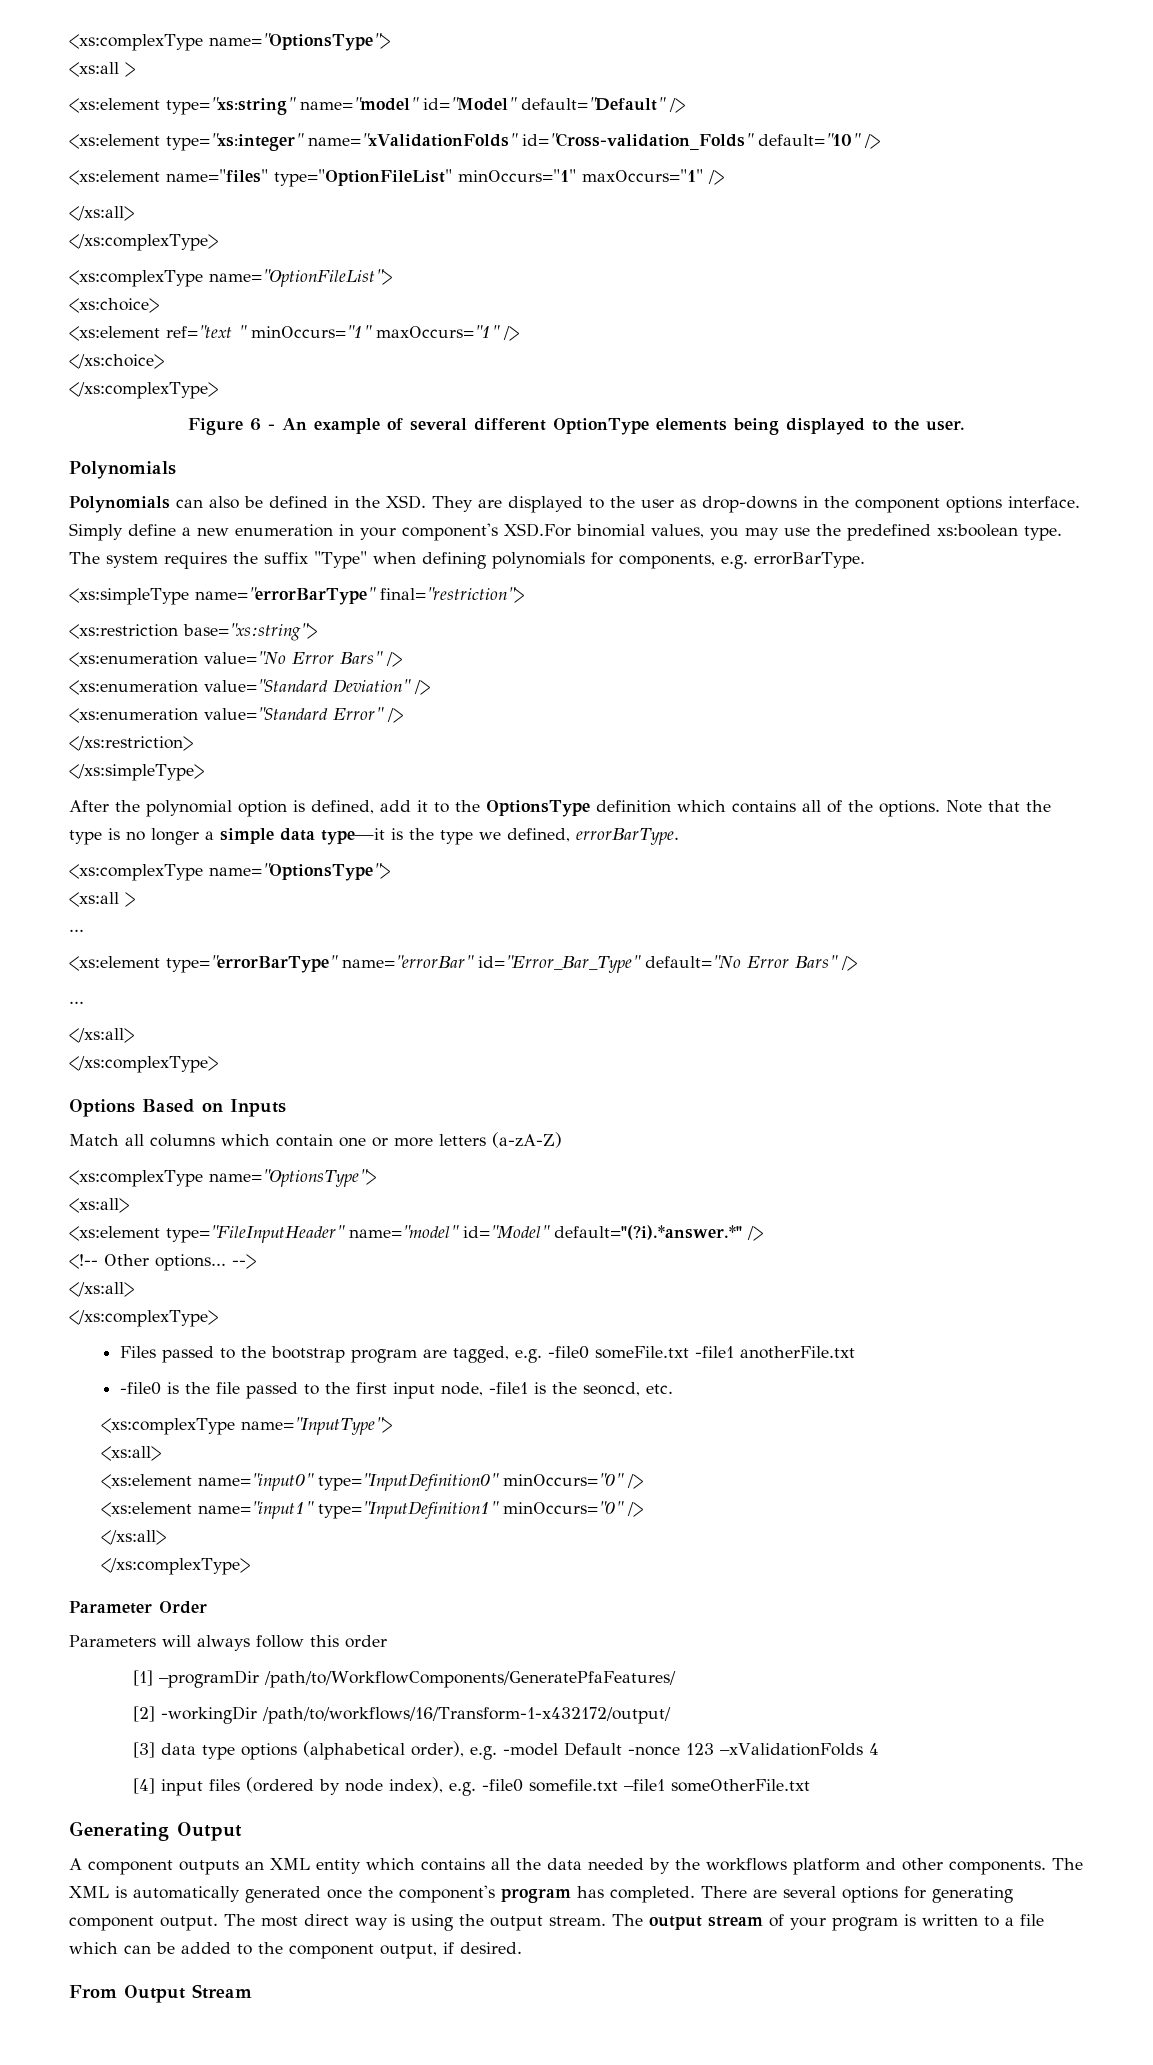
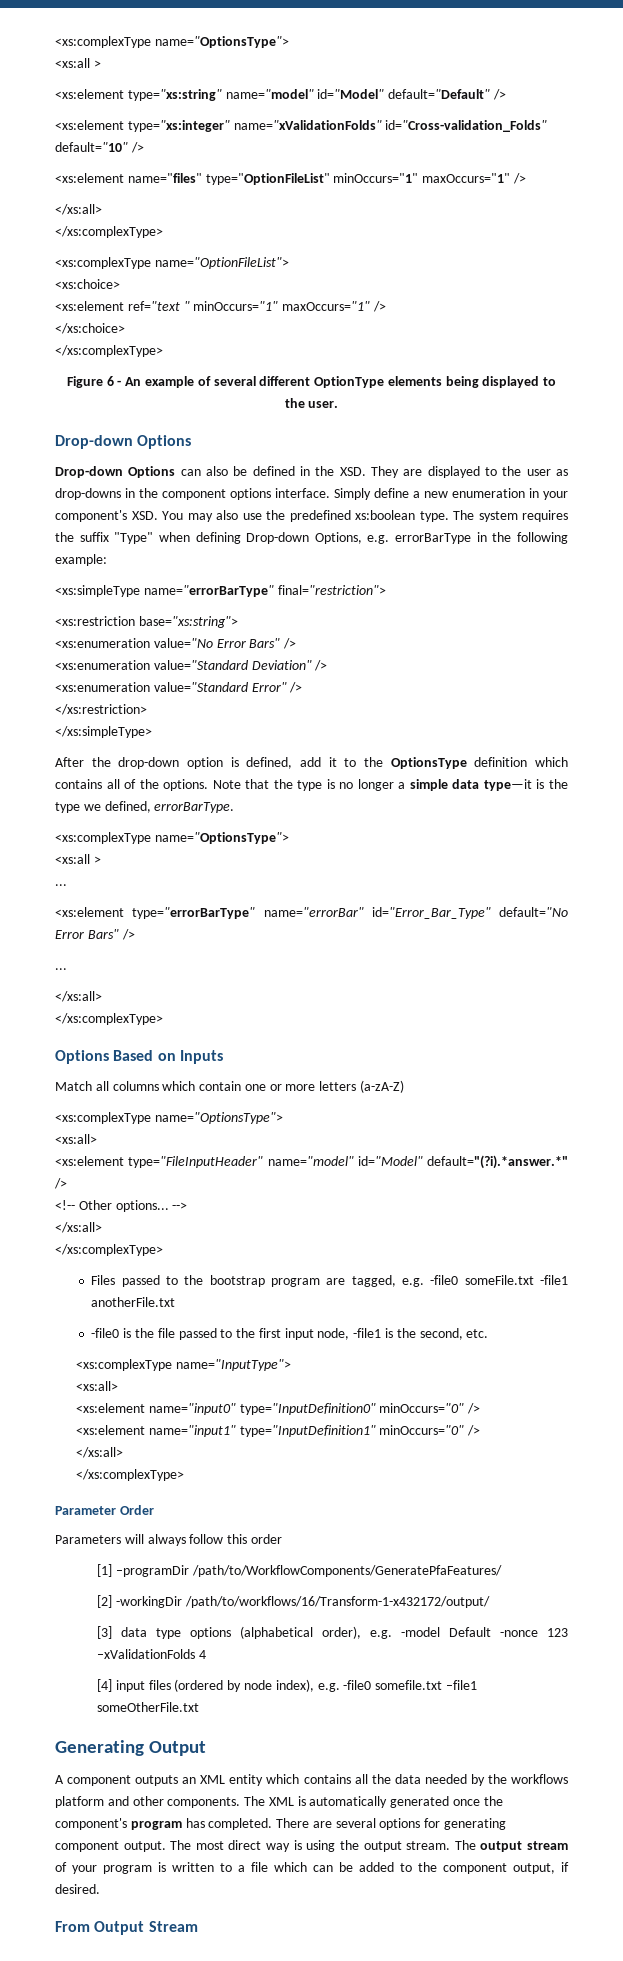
[69,461,176,479] [69,496,170,513] Polynomials // Polynomials -> [55,435,192,449] [55,466,176,478] Drop-down Options // Drop-down Options
[504,523,779,540] XSD.For binomial values, you may -> [131,510,238,522] XSD. You may also
[491,552,865,569] polynomials for components, e.g. errorBarType. -> [246,532,568,544] [55,554,107,566] Drop-down Options, e.g. errorBarType in the following example:
[146,800,232,817] polynomial -> [118,757,180,769] drop-down
[583,1382,641,1396] seoncd, -> [419,1328,463,1340] second,

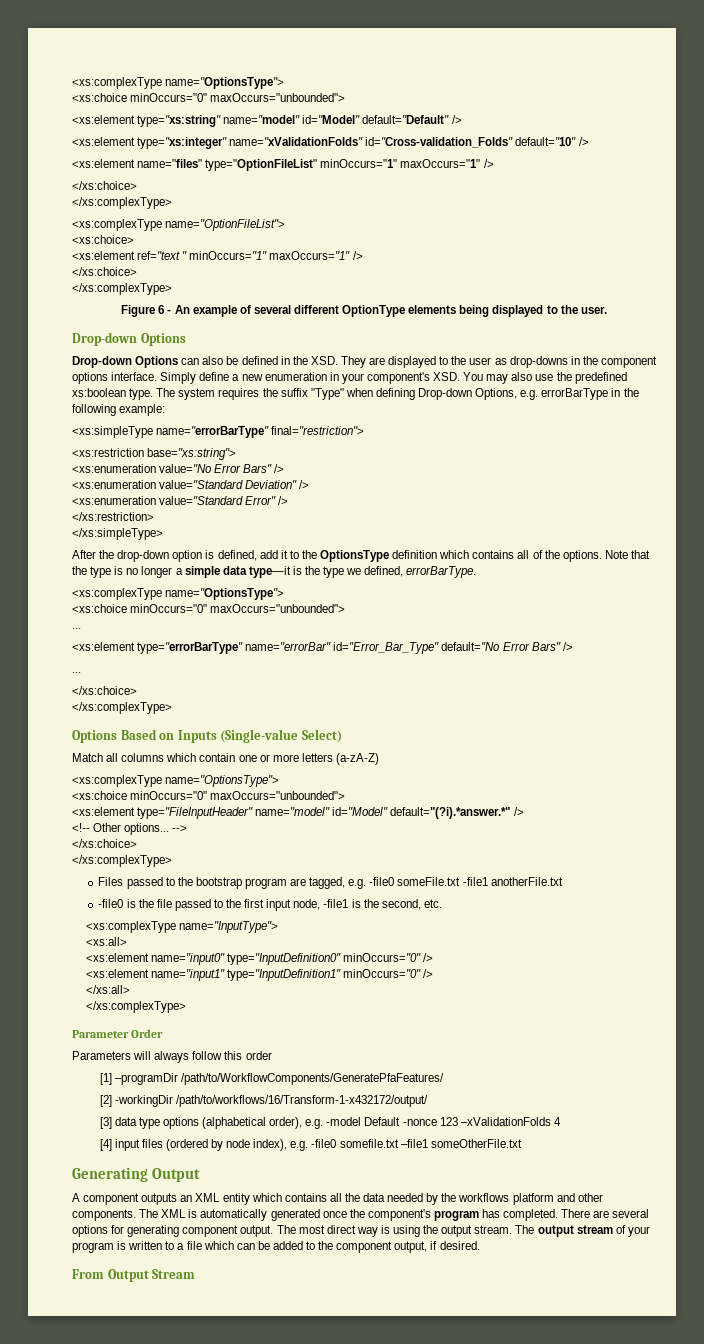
[55,36,289,48] [55,58,101,68] <xs:complexType name="OptionsType"> // <xs:all > -> [72,77,285,89] [72,93,346,102] <xs:complexType name="OptionsType"> // <xs:choice minOccurs="0" maxOccurs="unbounded">
[55,204,102,215] </xs:all> -> [72,181,137,190] </xs:choice>
[55,854,101,864] <xs:all > -> [72,604,346,613] <xs:choice minOccurs="0" maxOccurs="unbounded">
[55,991,102,1002] </xs:all> -> [72,686,137,695] </xs:choice>
(223, 1057) none -> [220,729,342,743] (Single-value Select)
[55,1134,97,1144] <xs:all> -> [72,791,346,800] <xs:choice minOccurs="0" maxOccurs="unbounded">
[55,1222,102,1233] </xs:all> -> [72,839,137,848] </xs:choice>

